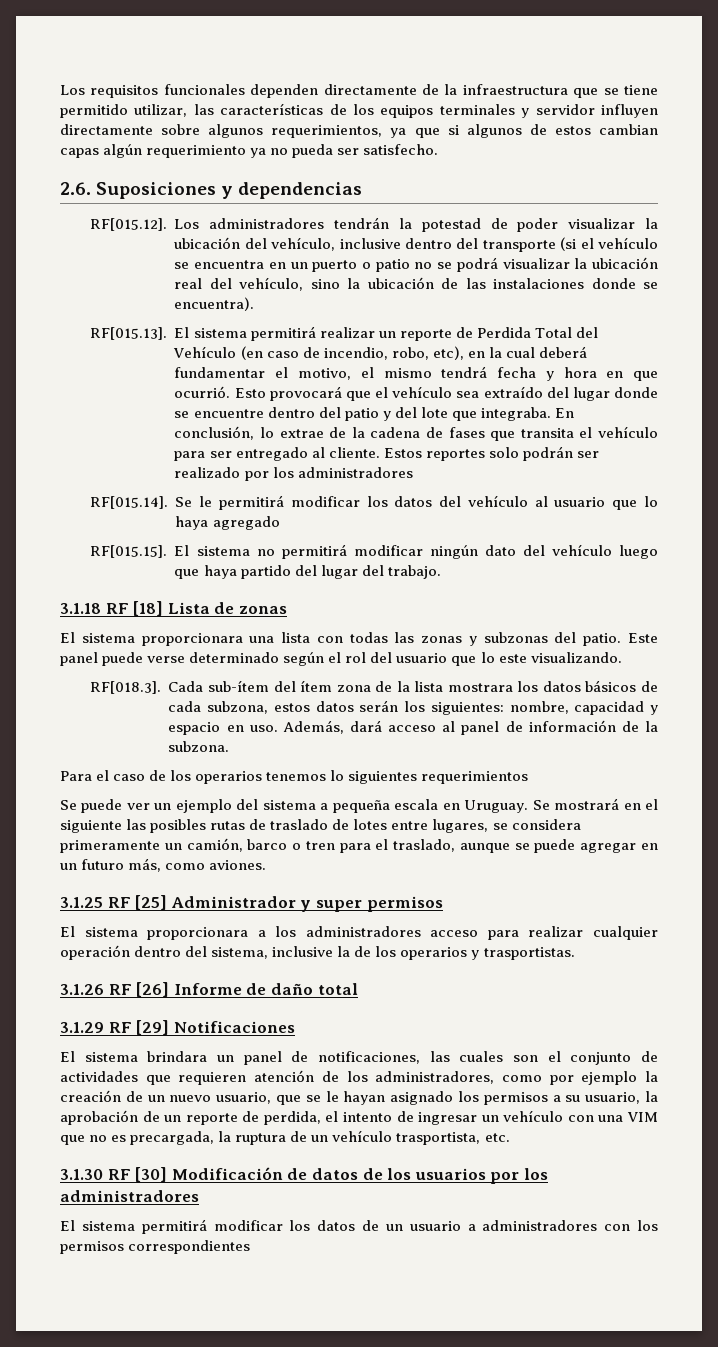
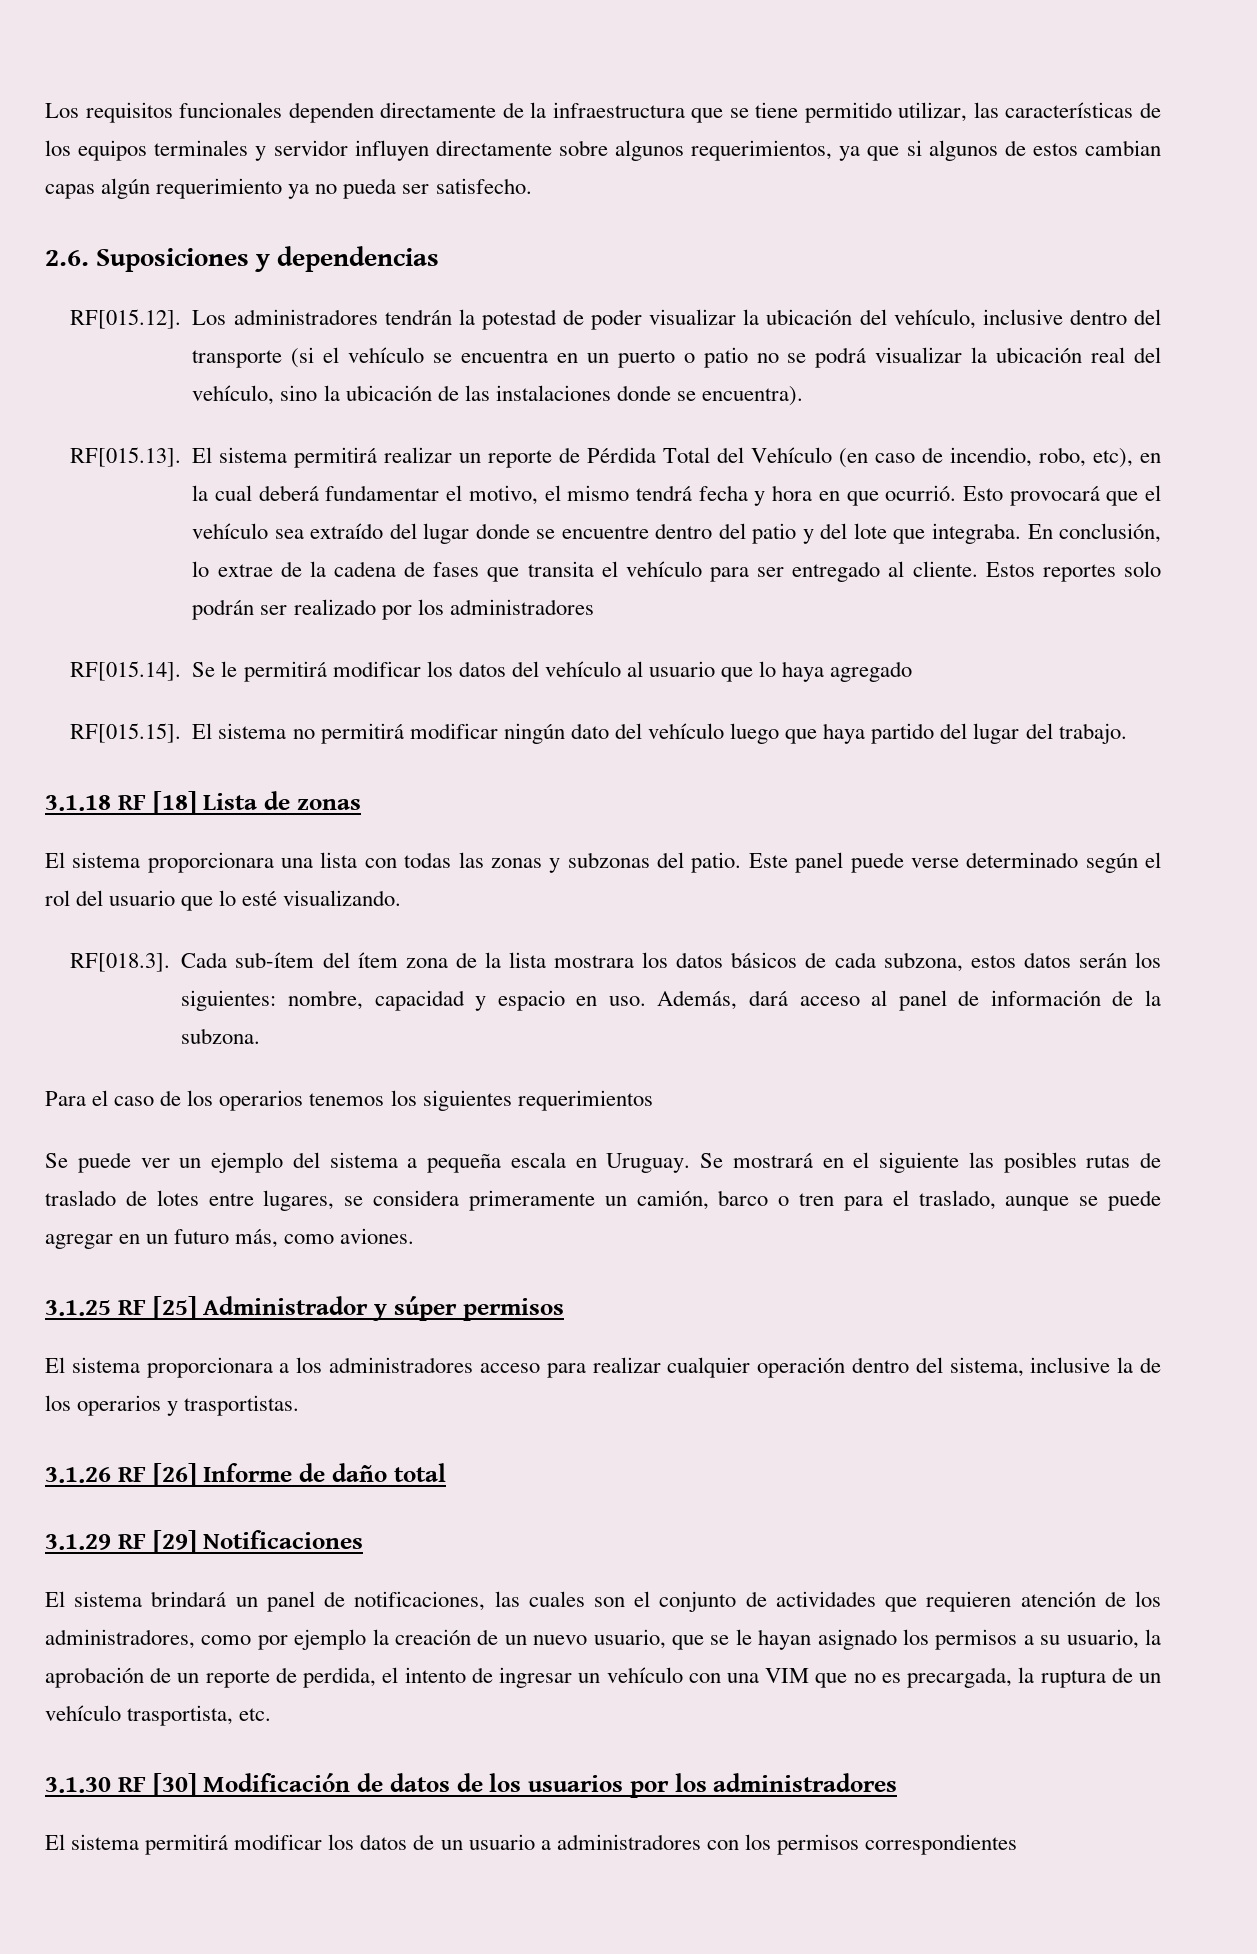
[476,327,531,338] Perdida -> [587,447,657,463] Pérdida
[498,654,527,663] este -> [242,891,278,906] esté
[330,770,345,781] lo -> [390,1090,417,1106] los
[315,900,362,912] super -> [393,1296,457,1321] súper
[147,1051,208,1062] brindara -> [151,1591,227,1607] brindará

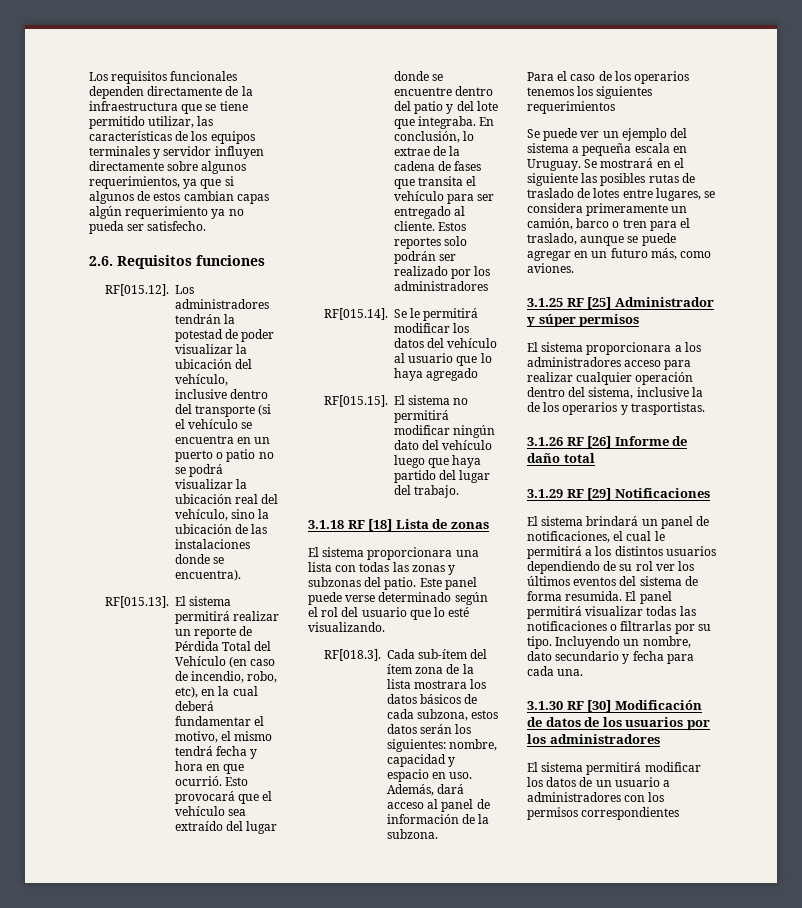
[96,246,440,272] Suposiciones y dependencias -> [117,255,265,269] Requisitos funciones
[494,1591,1161,1612] [45,1629,1161,1650] [45,1667,1162,1688] [45,1705,272,1726] las cuales son el conjunto de actividades que requieren atención de los administradores, como por ejemplo la creación de un nuevo usuario, que se le hayan asignado los permisos a su usuario, la aprobación de un reporte de perdida, el intento de ingresar un vehículo con una VIM que no es precargada, la ruptura de un vehículo trasportista, etc. -> [613,531,665,541] [527,546,716,559] [527,561,695,574] [527,576,698,586] [527,591,672,604] [527,606,696,619] [527,621,711,634] [527,636,691,649] [527,651,694,664] [527,666,584,676] el cual le permitirá a los distintos usuarios dependiendo de su rol ver los últimos eventos del sistema de forma resumida. El panel permitirá visualizar todas las notificaciones o filtrarlas por su tipo. Incluyendo un nombre, dato secundario y fecha para cada una.

